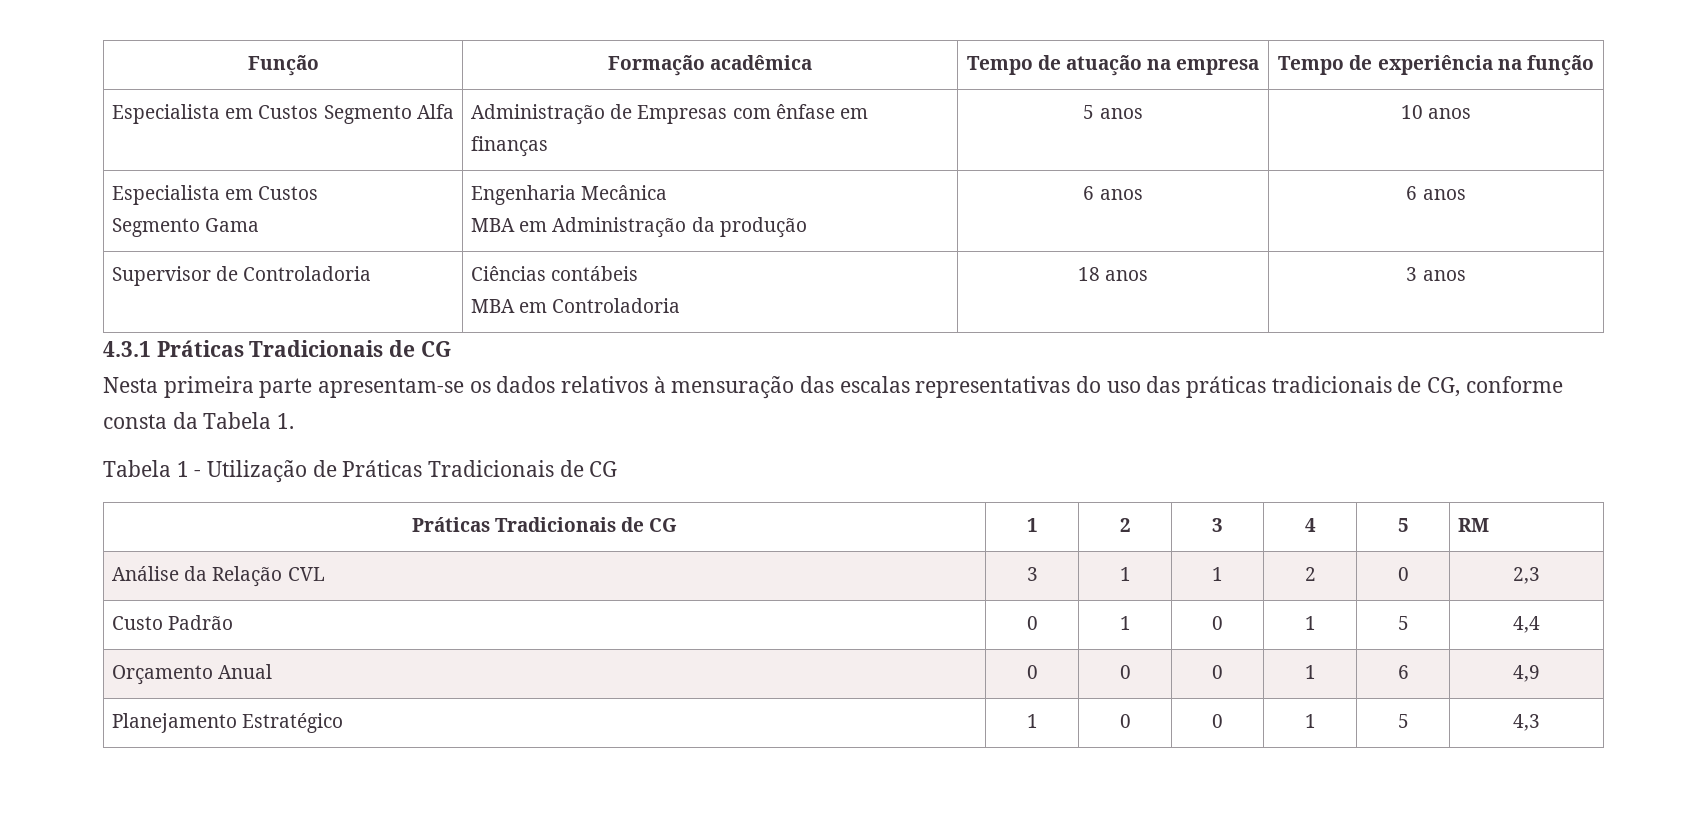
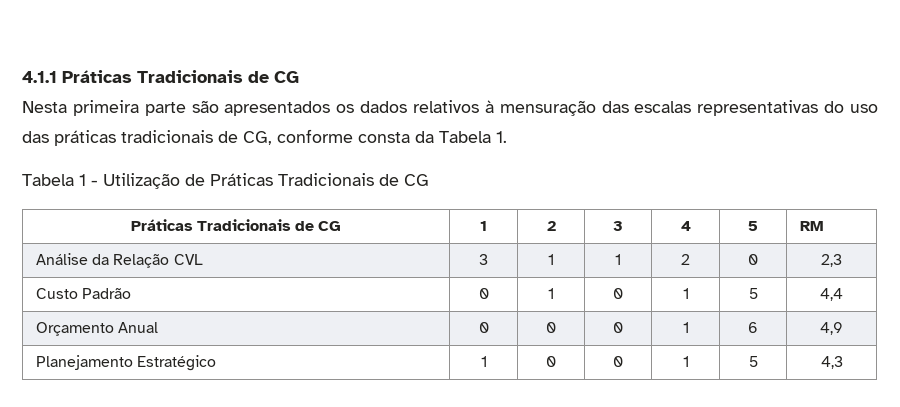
[247,55,319,76] [607,55,813,76] [966,55,1260,76] [1278,55,1594,76] [112,104,454,124] [471,104,868,125] [471,136,549,157] [1083,105,1143,119] [1400,105,1472,119] [112,185,319,205] [112,218,260,237] [471,185,668,205] [471,217,807,238] [1083,186,1143,200] [1406,186,1466,200] [112,266,372,286] [471,266,639,281] [471,298,681,313] [1077,267,1149,281] [1406,267,1466,281] [103,341,151,357] Função | Formação acadêmica | Tempo de atuação na empresa | Tempo de experiência na função // Especialista em Custos Segmento Alfa | Administração de Empresas com ênfase em finanças | 5 anos | 10 anos // Especialista em Custos // Segmento Gama | Engenharia Mecânica // MBA em Administração da produção | 6 anos | 6 anos // Supervisor de Controladoria | Ciências contábeis // MBA em Controladoria | 18 anos | 3 anos // 4.3.1 -> [22,71,57,83] 4.1.1
[318,378,465,398] apresentam-se -> [191,100,331,116] são apresentados

